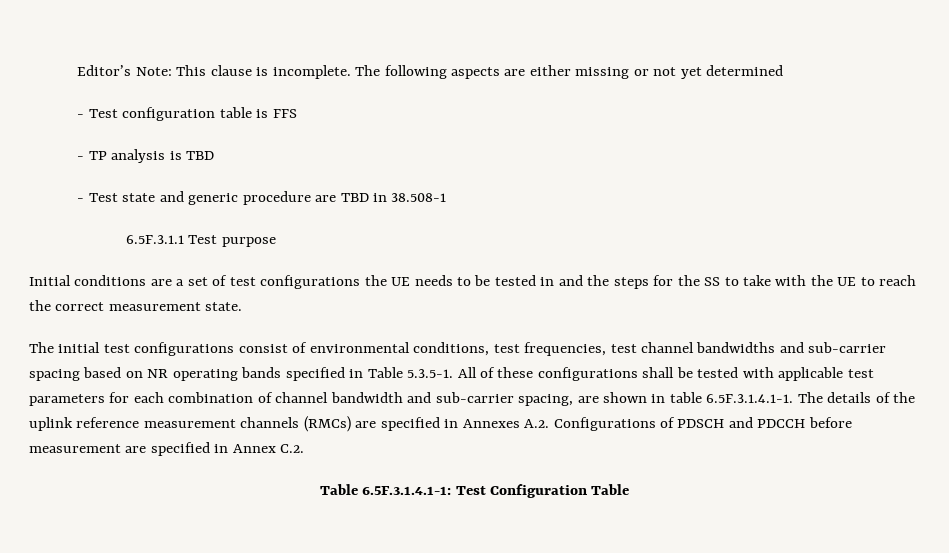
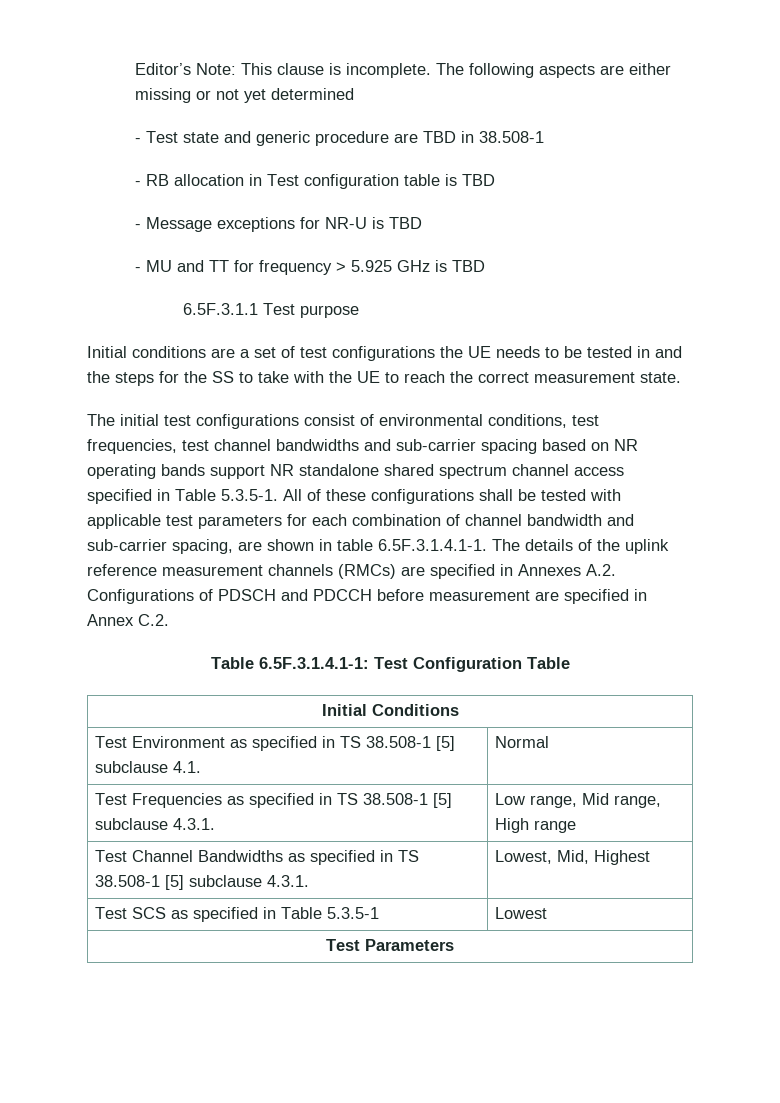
[77,107,297,121] [77,149,215,163] // - Test configuration table is FFS // - TP analysis is TBD -> (354, 94) none
(447, 197) none -> [134,174,495,189] [134,217,422,232] [134,260,485,275] // - RB allocation in Test configuration table is TBD // - Message exceptions for NR-U is TBD // - MU and TT for frequency > 5.925 GHz is TBD
(282, 372) none -> [210,464,624,479] support NR standalone shared spectrum channel access
(630, 489) none -> [321,704,459,716] [94,736,455,751] [94,761,201,773] [494,736,549,748] [94,793,452,808] [94,818,215,830] [494,793,661,808] [494,818,576,833] [94,850,419,865] [94,875,309,890] [494,850,650,865] [94,907,379,922] [494,907,547,919] [326,939,454,951] // Initial Conditions // Test Environment as specified in TS 38.508-1 [5] subclause 4.1. | Normal // Test Frequencies as specified in TS 38.508-1 [5] subclause 4.3.1. | Low range, Mid range, High range // Test Channel Bandwidths as specified in TS 38.508-1 [5] subclause 4.3.1. | Lowest, Mid, Highest // Test SCS as specified in Table 5.3.5-1 | Lowest // Test Parameters

